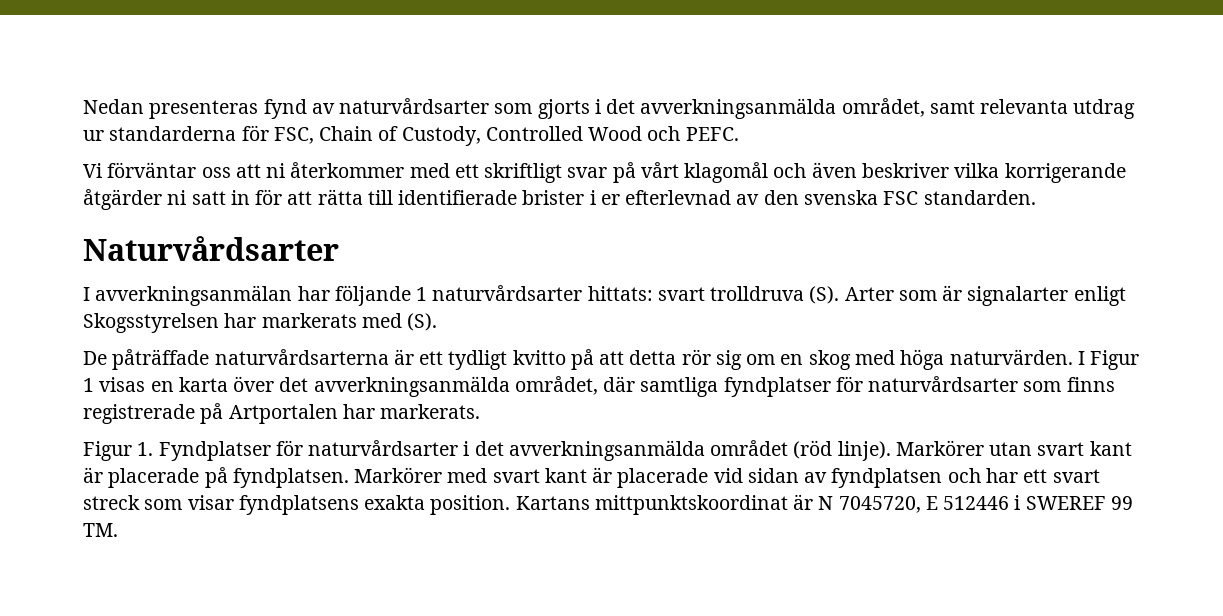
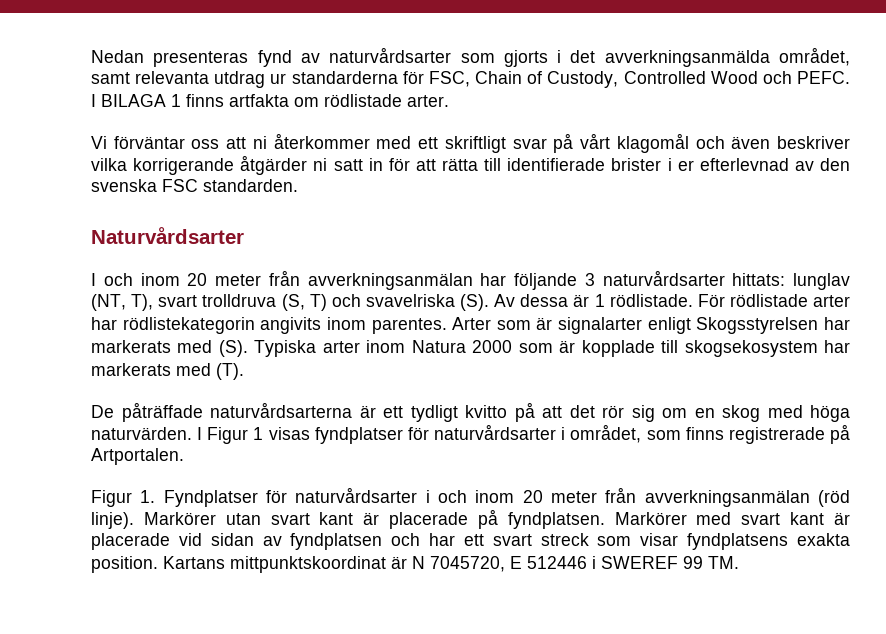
(739, 134) none -> [91,94,449,107] I BILAGA 1 finns artfakta om rödlistade arter.
(90, 294) none -> [103,270,300,286] och inom 20 meter från
[416,287,428,301] 1 -> [584,273,595,286] 3
[657,286,840,304] svart trolldruva (S). -> [793,273,850,290] [91,294,850,311] [91,317,447,334] lunglav (NT, T), svart trolldruva (S, T) och svavelriska (S). Av dessa är 1 rödlistade. För rödlistade arter har rödlistekategorin angivits inom parentes.
(438, 322) none -> [254,340,850,357] [91,363,244,380] Typiska arter inom Natura 2000 som är kopplade till skogsekosystem har markerats med (T).
[629,350,677,365] detta -> [569,405,595,418] det
[150,376,719,397] en karta över det avverkningsanmälda området, där samtliga -> (310, 433) none
(1019, 384) none -> [561,424,642,443] i området,
[228,404,481,424] Artportalen har markerats. -> [91,448,184,465] Artportalen.
[474,440,789,461] det avverkningsanmälda området -> [438,487,810,507] och inom 20 meter från avverkningsanmälan

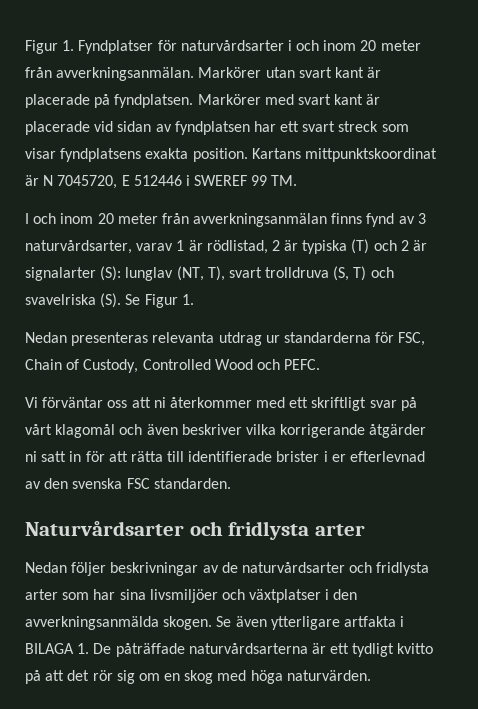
[91,47,850,67] [91,72,130,84] Nedan presenteras fynd av naturvårdsarter som gjorts i det avverkningsanmälda området, samt -> [25,40,421,54] [25,67,382,81] [25,94,381,108] [25,121,409,135] [25,148,437,162] [25,175,298,189] [25,213,426,227] [25,239,428,254] [25,266,394,281] [25,293,194,308] [25,332,149,346] Figur 1. Fyndplatser för naturvårdsarter i och inom 20 meter från avverkningsanmälan. Markörer utan svart kant är placerade på fyndplatsen. Markörer med svart kant är placerade vid sidan av fyndplatsen har ett svart streck som visar fyndplatsens exakta position. Kartans mittpunktskoordinat är N 7045720, E 512446 i SWEREF 99 TM. // I och inom 20 meter från avverkningsanmälan finns fynd av 3 naturvårdsarter, varav 1 är rödlistad, 2 är typiska (T) och 2 är signalarter (S): lunglav (NT, T), svart trolldruva (S, T) och svavelriska (S). Se Figur 1. // Nedan presenteras
[91,94,449,107] I BILAGA 1 finns artfakta om rödlistade arter. -> (321, 364) none
[91,270,850,290] [91,294,850,311] [91,317,850,334] [91,340,850,357] [91,363,244,380] // I och inom 20 meter från avverkningsanmälan har följande 3 naturvårdsarter hittats: lunglav (NT, T), svart trolldruva (S, T) och svavelriska (S). Av dessa är 1 rödlistade. För rödlistade arter har rödlistekategorin angivits inom parentes. Arter som är signalarter enligt Skogsstyrelsen har markerats med (S). Typiska arter inom Natura 2000 som är kopplade till skogsekosystem har markerats med (T). // -> [189,521,366,540] [25,562,430,576] [25,589,358,603] [25,616,405,630] [25,643,90,654] och fridlysta arter // Nedan följer beskrivningar av de naturvårdsarter och fridlysta arter som har sina livsmiljöer och växtplatser i den avverkningsanmälda skogen. Se även ytterligare artfakta i BILAGA 1.
[197,424,851,444] [91,448,184,465] [91,487,850,507] [91,509,850,529] [91,533,850,550] [91,556,739,573] I Figur 1 visas fyndplatser för naturvårdsarter i området, som finns registrerade på Artportalen. // Figur 1. Fyndplatser för naturvårdsarter i och inom 20 meter från avverkningsanmälan (röd linje). Markörer utan svart kant är placerade på fyndplatsen. Markörer med svart kant är placerade vid sidan av fyndplatsen och har ett svart streck som visar fyndplatsens exakta position. Kartans mittpunktskoordinat är N 7045720, E 512446 i SWEREF 99 TM. -> (371, 675) none

